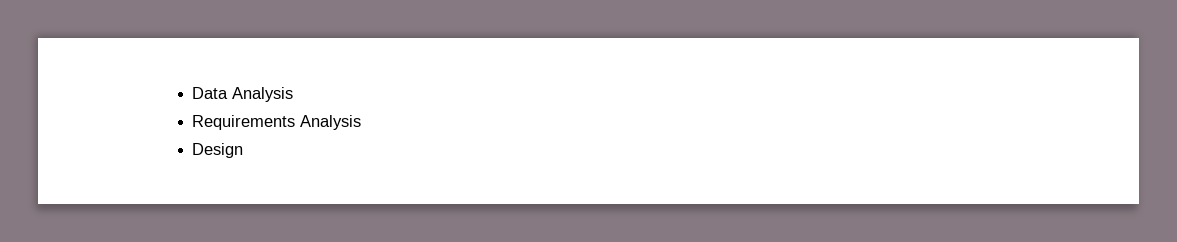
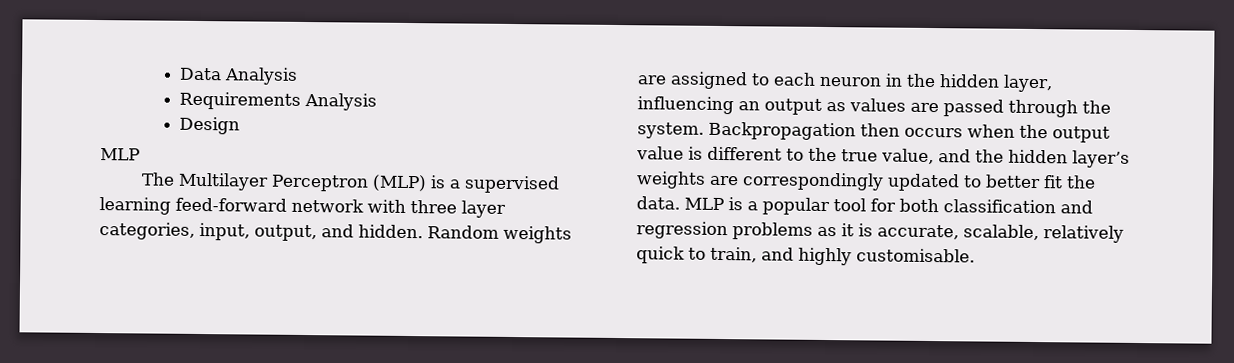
(244, 150) none -> [100,148,140,161] [141,172,561,194] [99,197,506,218] [99,222,572,244] [637,71,1053,93] [637,96,1111,118] [637,121,1110,143] [636,146,1130,168] [636,171,1096,192] [636,196,1093,216] [636,221,1124,243] [636,246,975,266] // MLP // The Multilayer Perceptron (MLP) is a supervised learning feed-forward network with three layer categories, input, output, and hidden. Random weights are assigned to each neuron in the hidden layer, influencing an output as values are passed through the system. Backpropagation then occurs when the output value is different to the true value, and the hidden layer’s weights are correspondingly updated to better fit the data. MLP is a popular tool for both classification and regression problems as it is accurate, scalable, relatively quick to train, and highly customisable.

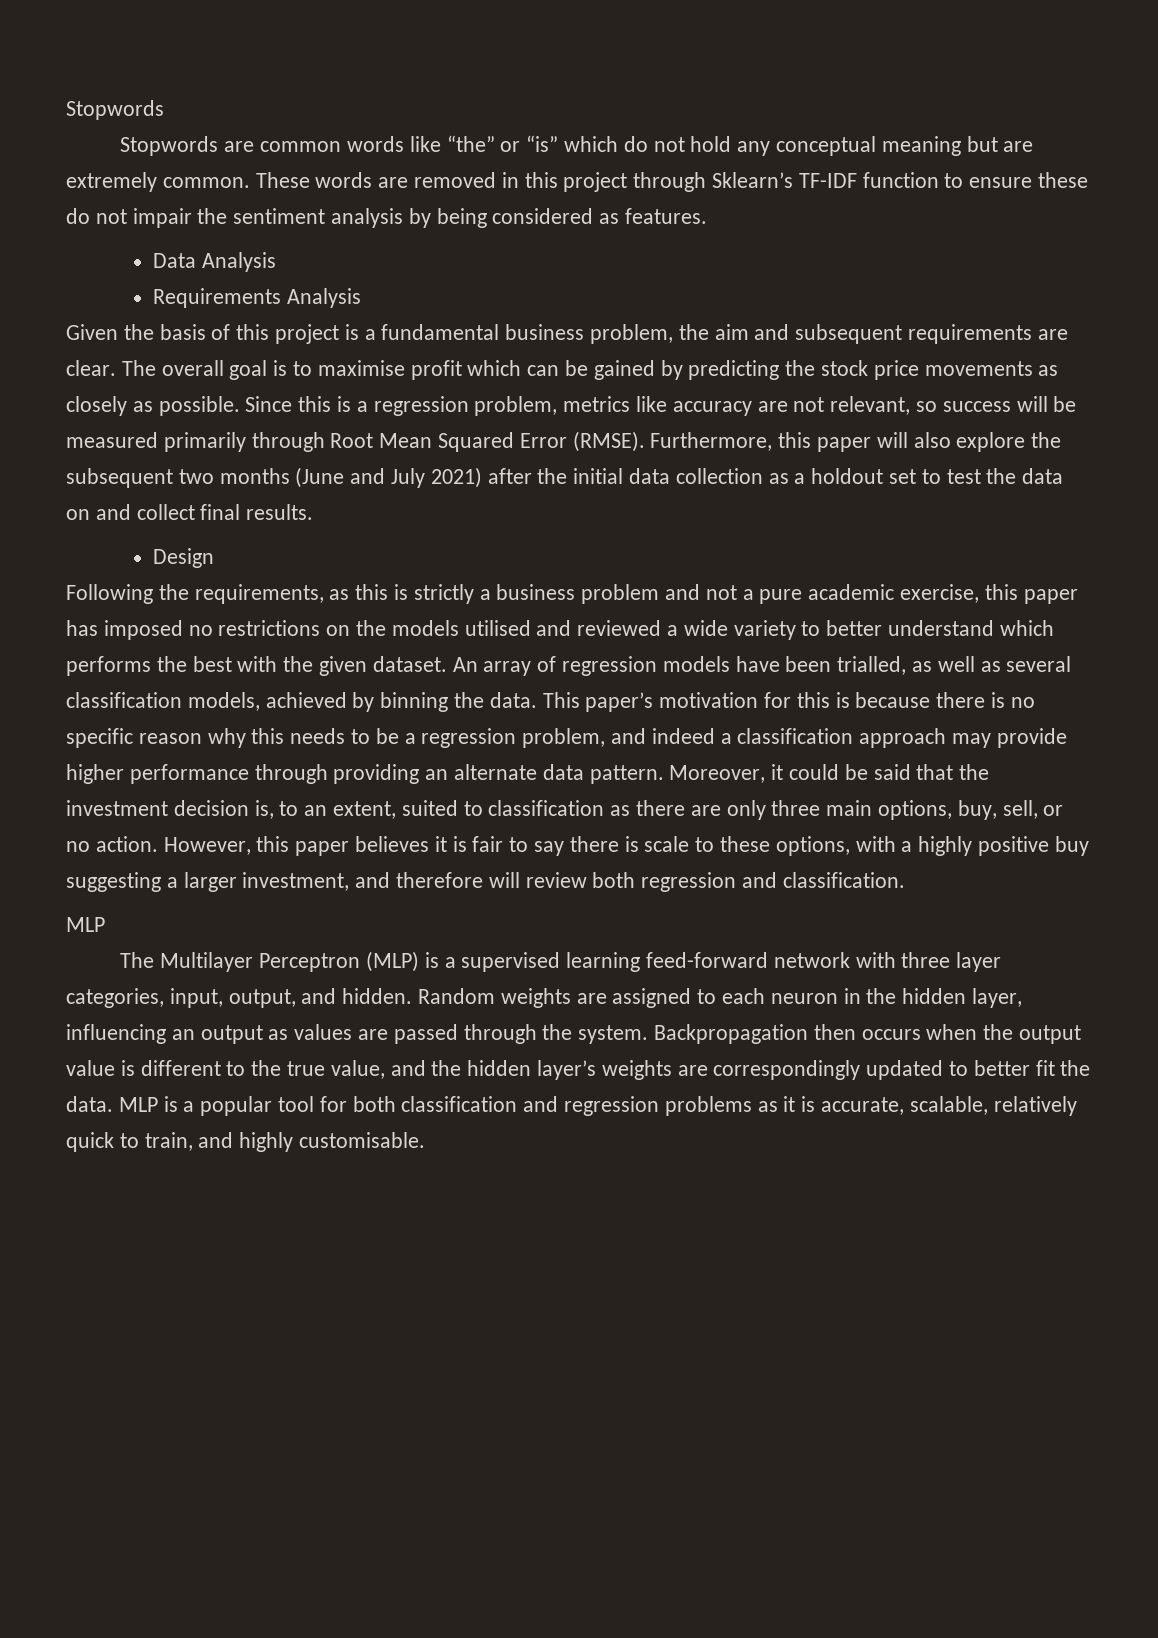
[179,67,299,85] [179,91,378,111] [179,116,241,135] Data Analysis // Requirements Analysis // Design -> [66,100,164,120] [120,135,1034,156] [66,172,1089,192] [66,208,708,228] [152,252,276,272] [152,288,361,308] [66,324,1068,344] [66,360,1059,380] [66,396,1077,416] [66,431,1062,452] [66,467,1064,488] [66,504,314,520] [152,548,214,568] [66,584,1078,604] [66,620,1054,640] [66,656,1072,676] [66,692,1035,712] [66,728,1067,748] [66,764,990,784] [66,800,1064,820] [66,836,1089,856] [66,872,905,892] Stopwords // Stopwords are common words like “the” or “is” which do not hold any conceptual meaning but are extremely common. These words are removed in this project through Sklearn’s TF-IDF function to ensure these do not impair the sentiment analysis by being considered as features. // Data Analysis // Requirements Analysis // Given the basis of this project is a fundamental business problem, the aim and subsequent requirements are clear. The overall goal is to maximise profit which can be gained by predicting the stock price movements as closely as possible. Since this is a regression problem, metrics like accuracy are not relevant, so success will be measured primarily through Root Mean Squared Error (RMSE). Furthermore, this paper will also explore the subsequent two months (June and July 2021) after the initial data collection as a holdout set to test the data on and collect final results. // Design // Following the requirements, as this is strictly a business problem and not a pure academic exercise, this paper has imposed no restrictions on the models utilised and reviewed a wide variety to better understand which performs the best with the given dataset. An array of regression models have been trialled, as well as several classification models, achieved by binning the data. This paper’s motivation for this is because there is no specific reason why this needs to be a regression problem, and indeed a classification approach may provide higher performance through providing an alternate data pattern. Moreover, it could be said that the investment decision is, to an extent, suited to classification as there are only three main options, buy, sell, or no action. However, this paper believes it is fair to say there is scale to these options, with a highly positive buy suggesting a larger investment, and therefore will review both regression and classification.

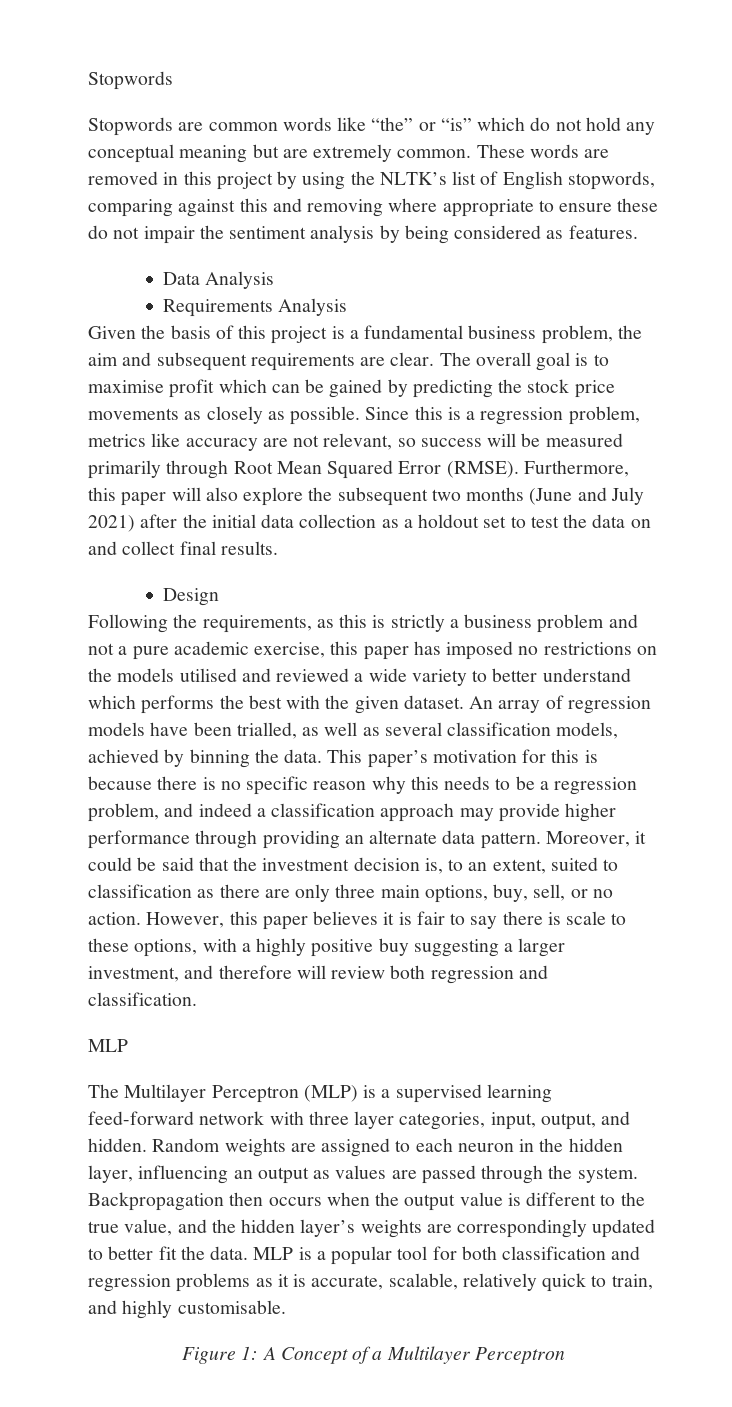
[633,172,939,192] through Sklearn’s TF-IDF function -> [277,171,655,190] [88,198,534,217] by using the NLTK’s list of English stopwords, comparing against this and removing where appropriate
(426, 1140) none -> [182,1346,565,1364] // Figure 1: A Concept of a Multilayer Perceptron

